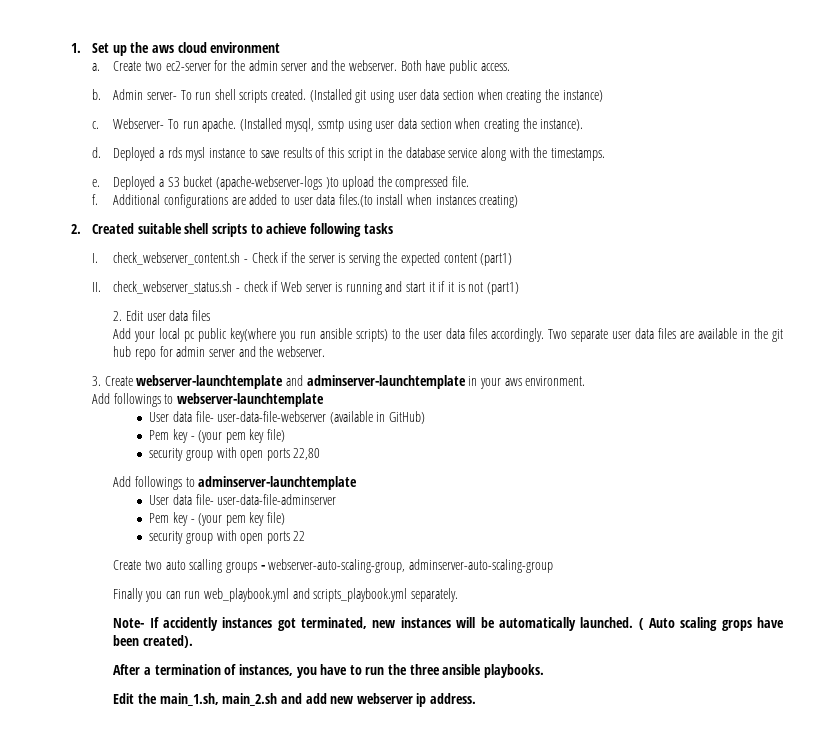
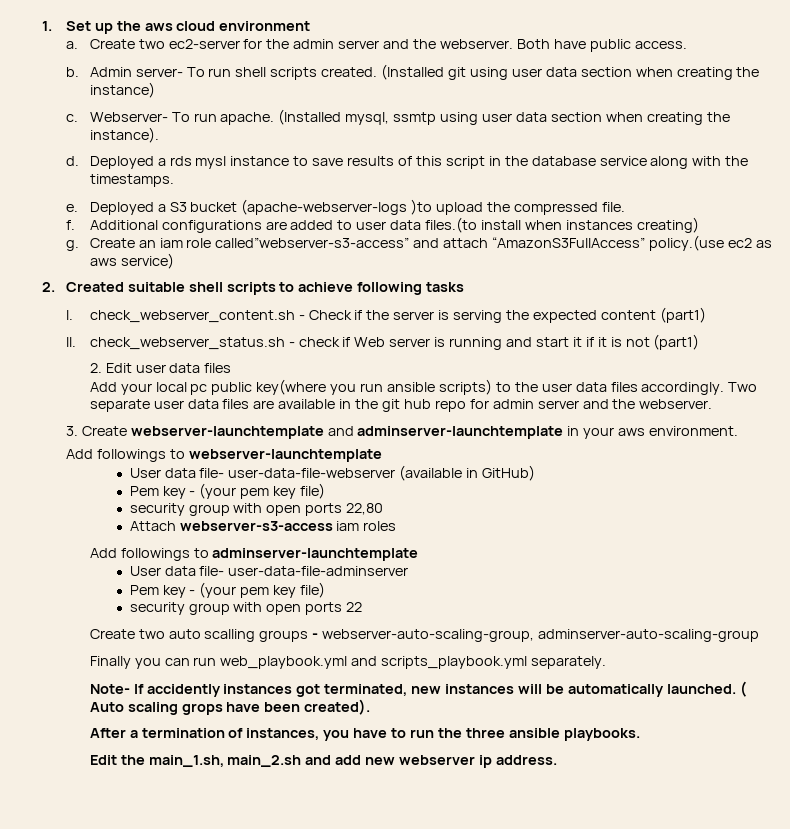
(519, 201) none -> [65,235,772,251] [89,253,174,269] // g. Create an iam role called”webserver-s3-access” and attach “AmazonS3FullAccess” policy.(use ec2 as aws service)
(321, 454) none -> [129,521,397,531] // Attach webserver-s3-access iam roles

